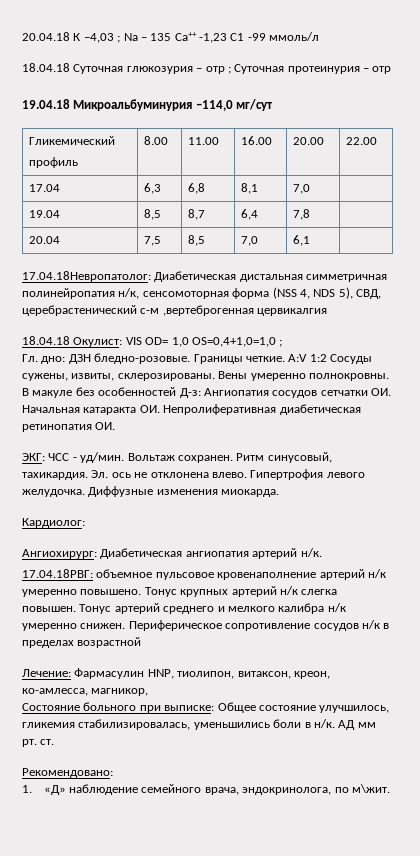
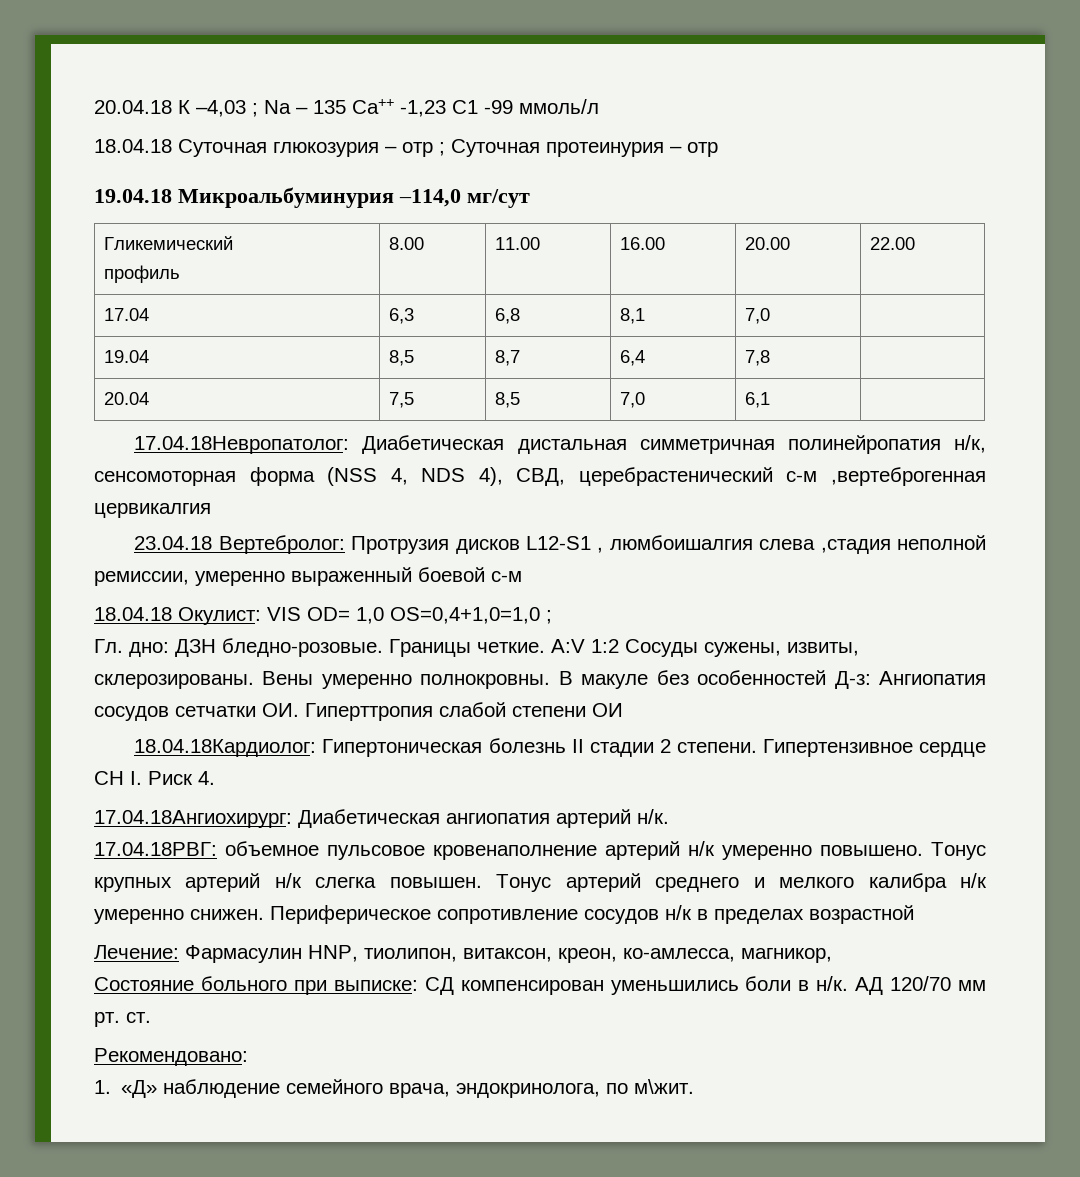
[338,287,353,299] 5), -> [478,467,503,486] 4),
(328, 312) none -> [134,535,987,554] [94,567,522,586] // 23.04.18 Вертебролог: Протрузия дисков L12-S1 , люмбоишалгия слева ,стадия неполной ремиссии, умеренно выраженный боевой с-м
[22,404,361,415] [22,422,116,432] [22,452,332,463] [22,469,365,480] [22,486,280,497] [22,518,85,528] [22,549,97,559] Начальная катаракта ОИ. Непролиферативная диабетическая ретинопатия ОИ. // ЭКГ: ЧСС - уд/мин. Вольтаж сохранен. Ритм синусовый, тахикардия. Эл. ось не отклонена влево. Гипертрофия левого желудочка. Диффузные изменения миокарда. // Кардиолог: // Ангиохирург: -> [305,702,623,721] [134,738,987,757] [94,771,215,785] [94,810,292,828] Гиперттропия слабой степени ОИ // 18.04.18Кардиолог: Гипертоническая болезнь II стадии 2 степени. Гипертензивное сердце СН I. Риск 4. // 17.04.18Ангиохирург:
[217,702,390,713] [22,719,191,730] Общее состояние улучшилось, гликемия стабилизировалась, -> [424,977,604,995] СД компенсирован
(356, 725) none -> [890,976,952,991] 120/70

